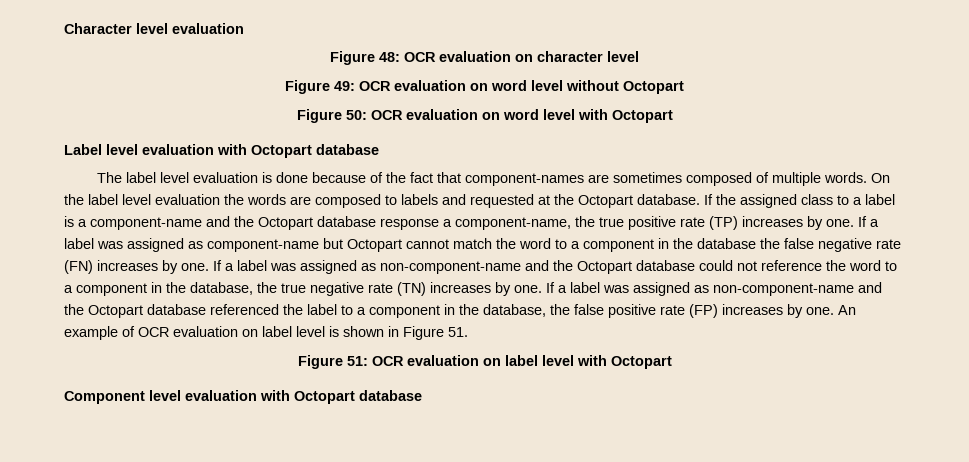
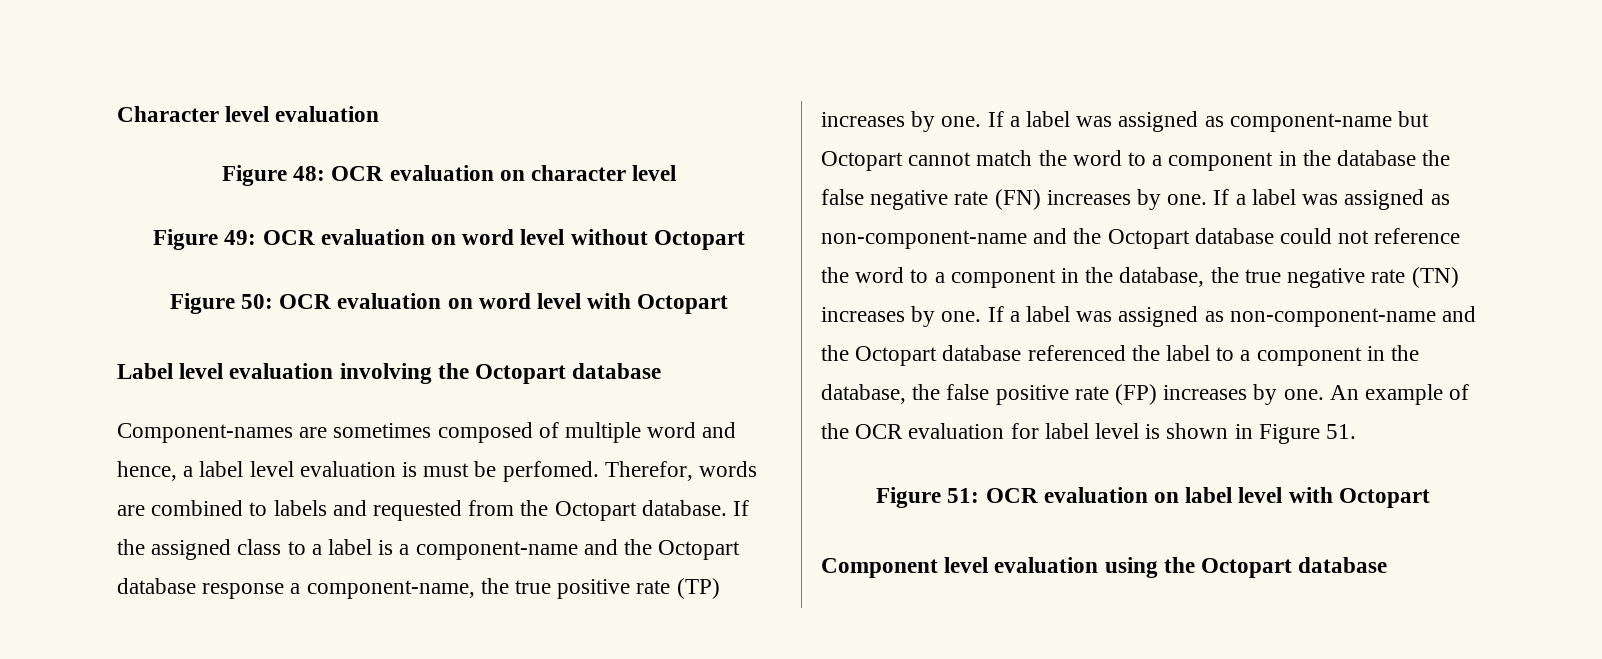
[217,144,247,155] with -> [339,363,469,384] involving the
[97,172,585,186] The label level evaluation is done because of the fact that component-names -> [117,423,293,443] Component-names
[824,172,891,183] [64,194,244,205] words. On the label level evaluation the -> [647,422,737,438] [117,461,693,482] word and hence, a label level evaluation is must be perfomed. Therefor,
[315,194,381,208] composed -> [151,500,244,516] combined
[538,195,550,205] at -> [468,500,515,516] from
[138,326,258,337] OCR evaluation on -> [821,423,1039,439] the OCR evaluation for
[260,390,290,401] with -> [1104,557,1195,578] using the

